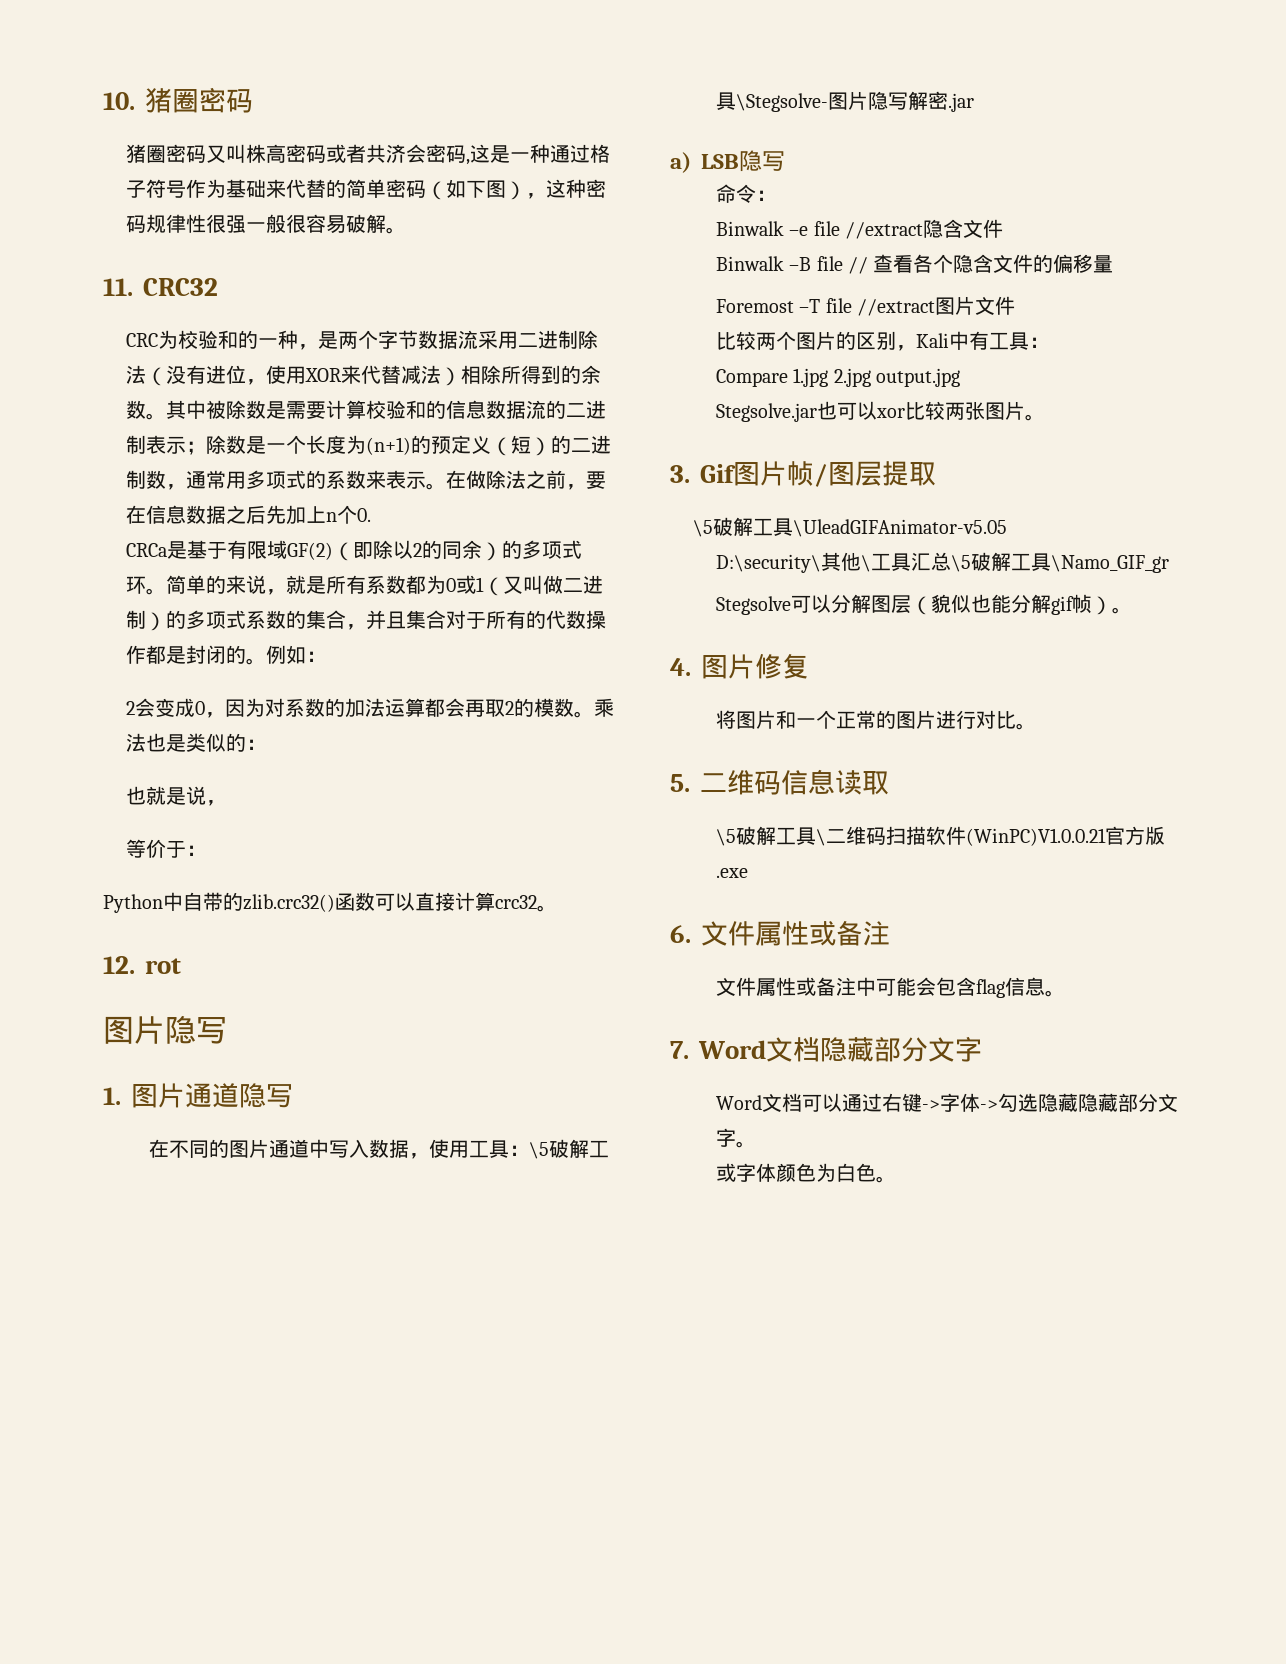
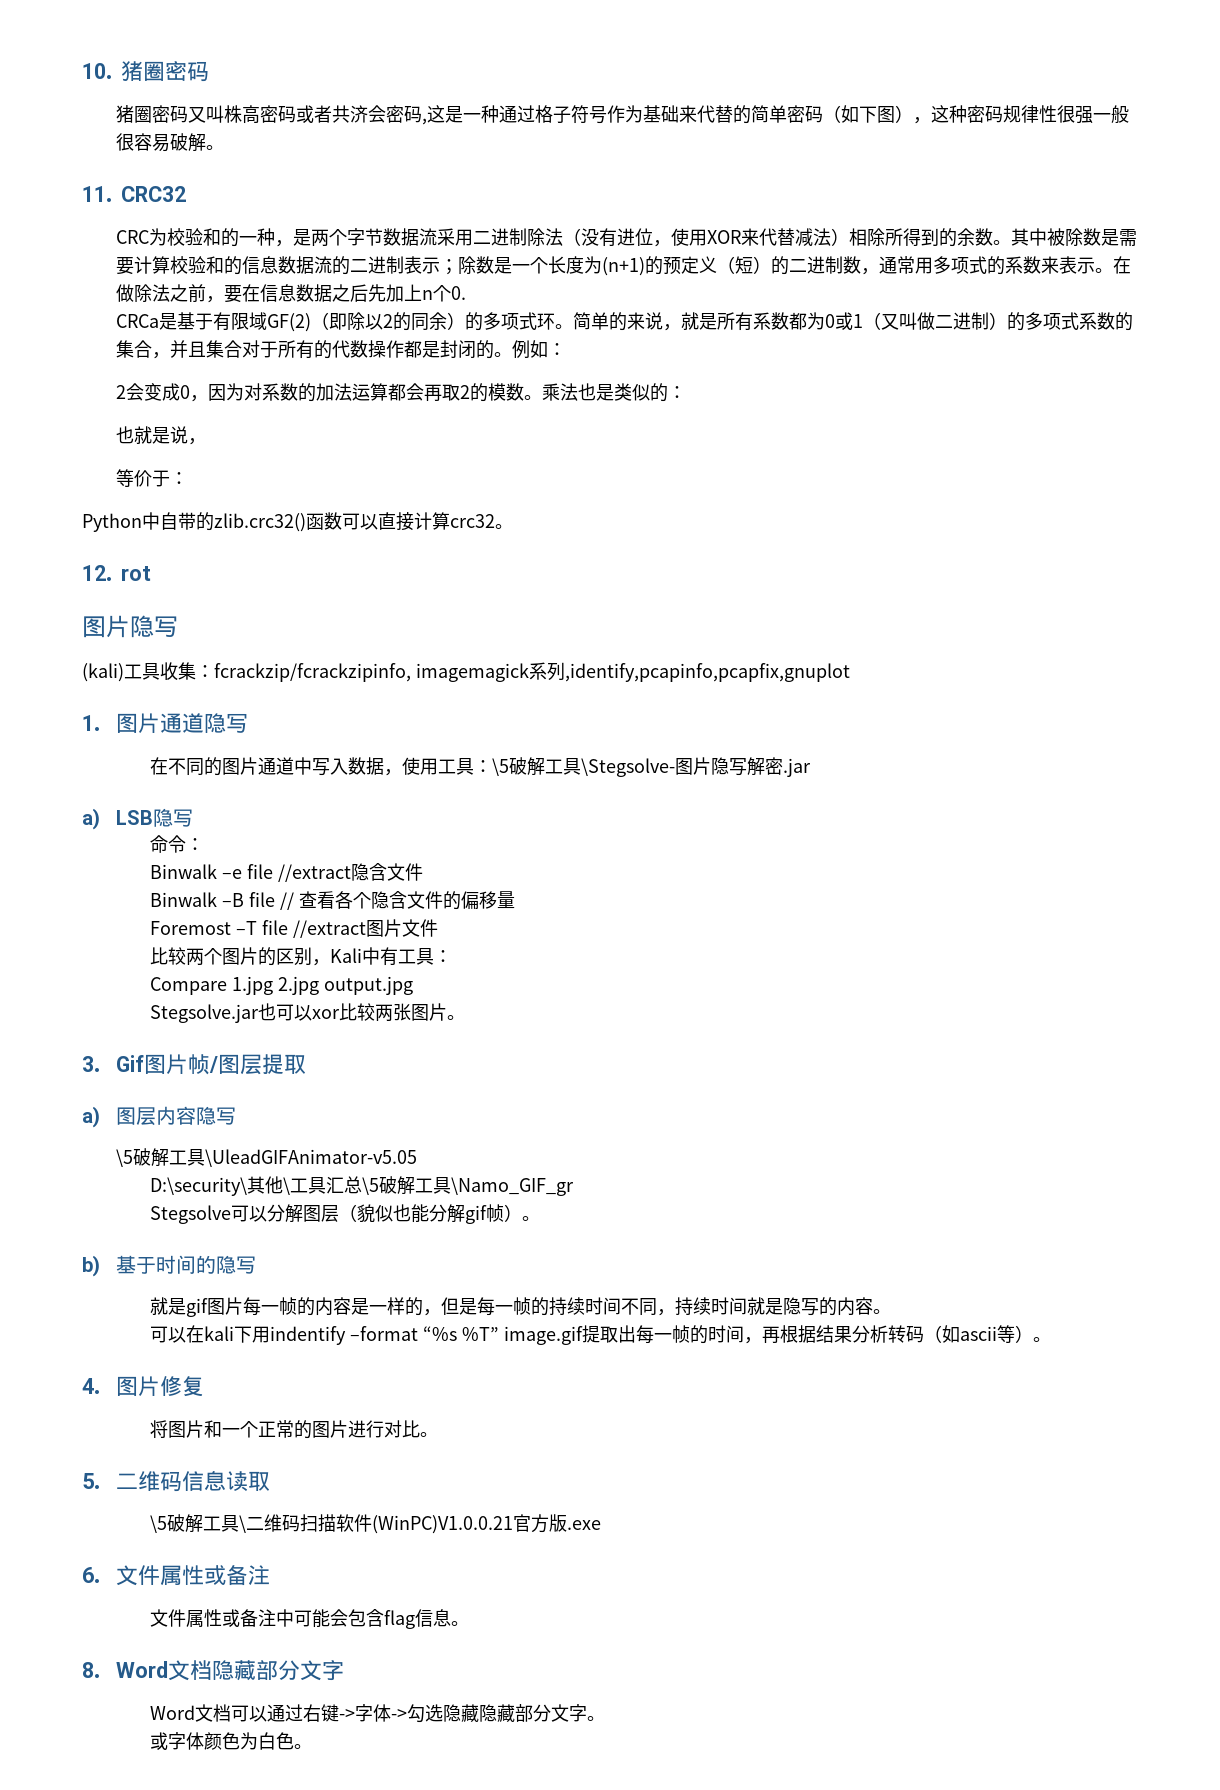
(227, 1030) none -> [82,662,850,682] // (kali)工具收集：fcrackzip/fcrackzipinfo, imagemagick系列,identify,pcapinfo,pcapfix,gnuplot
(936, 474) none -> [82,1106,237,1128] // a)图层内容隐写
(1132, 610) none -> [82,1255,257,1277] [150,1297,892,1317] [150,1325,1051,1345] // b)基于时间的隐写 // 就是gif图片每一帧的内容是一样的，但是每一帧的持续时间不同，持续时间就是隐写的内容。 // 可以在kali下用indentify –format “%s %T” image.gif提取出每一帧的时间，再根据结果分析转码（如ascii等）。
[670,1041,689,1059] 7. -> [82,1662,100,1678] 8.

